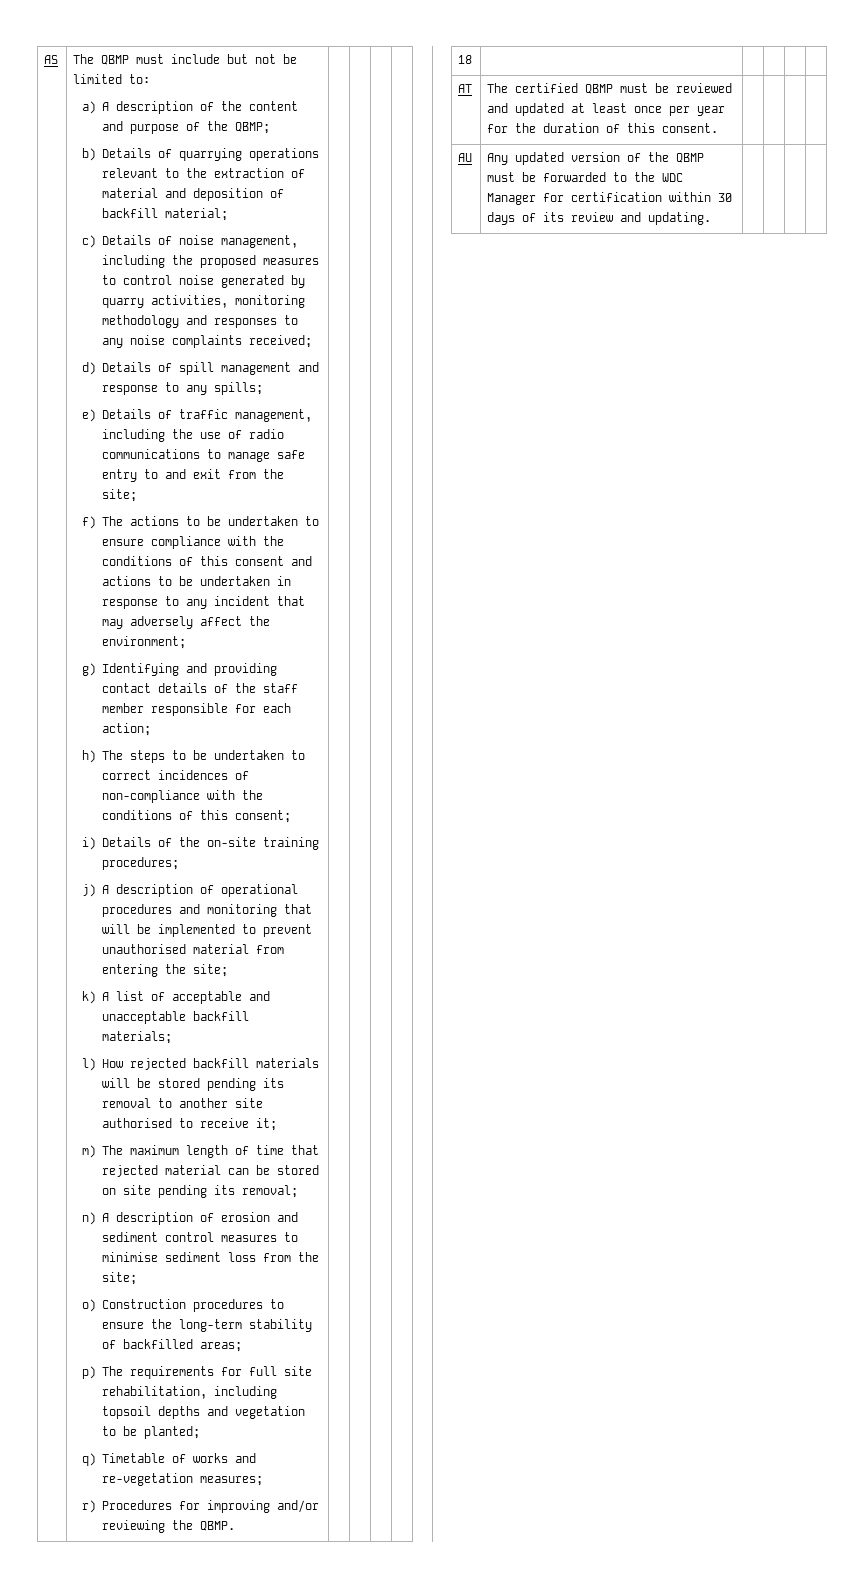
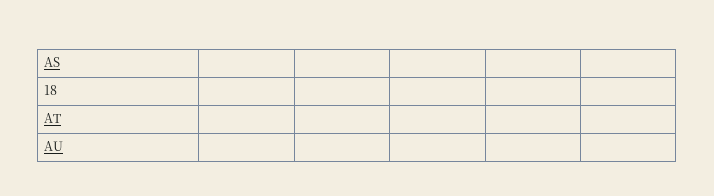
[73,54,298,65] [73,74,151,84] [82,101,299,114] [102,121,271,134] [82,148,320,161] [102,168,306,178] [102,188,285,201] [102,208,229,221] [82,235,299,248] [102,255,320,268] [102,275,306,288] [102,295,306,308] [102,315,299,328] [102,335,313,348] [82,362,320,375] [102,382,264,395] [82,409,313,422] [102,429,285,442] [102,449,306,462] [102,469,285,482] [102,489,138,502] [82,516,320,529] [102,536,285,549] [102,556,313,566] [102,576,292,586] [102,596,306,609] [102,616,271,629] [102,636,187,649] [82,663,278,676] [102,683,299,693] [102,703,292,716] [102,723,152,736] [82,750,306,763] [102,770,250,780] [102,790,264,803] [102,810,292,823] [82,837,320,850] [102,857,180,870] [82,884,299,897] [102,904,313,917] [102,924,313,937] [102,944,285,954] [102,964,229,977] [82,991,271,1004] [102,1011,250,1024] [102,1031,173,1044] [82,1058,320,1071] [102,1078,285,1091] [102,1098,264,1108] [102,1118,278,1131] [82,1145,320,1158] [102,1165,320,1177] [102,1185,299,1198] [82,1212,299,1225] [102,1232,299,1242] [102,1252,320,1262] [102,1272,138,1285] [82,1299,285,1312] [102,1319,313,1332] [102,1339,243,1352] [82,1366,313,1379] [102,1386,278,1399] [102,1406,306,1419] [102,1426,201,1439] [82,1453,257,1466] [102,1473,264,1486] [82,1500,320,1513] [102,1520,236,1533] [458,55,473,64] [458,84,473,93] [487,83,733,94] [487,103,726,116] [487,123,719,133] [458,153,473,162] [487,152,705,165] [487,172,684,182] [487,192,733,205] [487,212,712,225] The QBMP must include but not be limited to: // a) A description of the content and purpose of the QBMP; // b) Details of quarrying operations relevant to the extraction of material and deposition of backfill material; // c) Details of noise management, including the proposed measures to control noise generated by quarry activities, monitoring methodology and responses to any noise complaints received; // d) Details of spill management and response to any spills; // e) Details of traffic management, including the use of radio communications to manage safe entry to and exit from the site; // f) The actions to be undertaken to ensure compliance with the conditions of this consent and actions to be undertaken in response to any incident that may adversely affect the environment; // g) Identifying and providing contact details of the staff member responsible for each action; // h) The steps to be undertaken to correct incidences of non-compliance with the conditions of this consent; // i) Details of the on-site training procedures; // j) A description of operational procedures and monitoring that will be implemented to prevent unauthorised material from entering the site; // k) A list of acceptable and unacceptable backfill materials; // l) How rejected backfill materials will be stored pending its removal to another site authorised to receive it; // m) The maximum length of time that rejected material can be stored on site pending its removal; // n) A description of erosion and sediment control measures to minimise sediment loss from the site; // o) Construction procedures to ensure the long-term stability of backfilled areas; // p) The requirements for full site rehabilitation, including topsoil depths and vegetation to be planted; // q) Timetable of works and re-vegetation measures; // r) Procedures for improving and/or reviewing the QBMP. | | | | // 18 | | | | | // AT | The certified QBMP must be reviewed and updated at least once per year for the duration of this consent. | | | | // AU | Any updated version of the QBMP must be forwarded to the WDC Manager for certification within 30 days of its review and updating. -> [43,85,57,95] [43,113,61,123] [43,141,63,151] | | | | // 18 | | | | | // AT | | | | | // AU |

